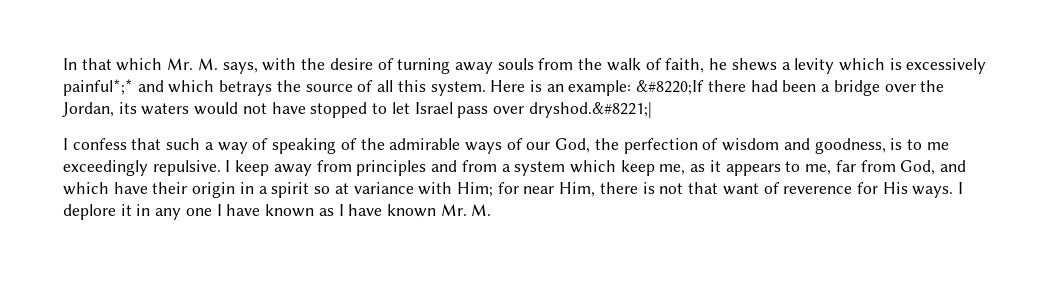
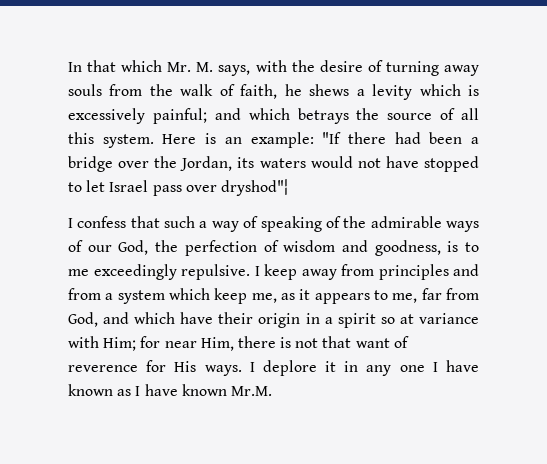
[63,79,133,96] painful*;* -> [152,108,207,124] painful;
[636,80,705,95] &#8220;If -> [322,132,342,144] "If
[528,102,652,118] dryshod.&#8221;| -> [220,179,288,196] dryshod"¦
[440,204,492,216] Mr. M. -> [230,386,272,396] Mr.M.

